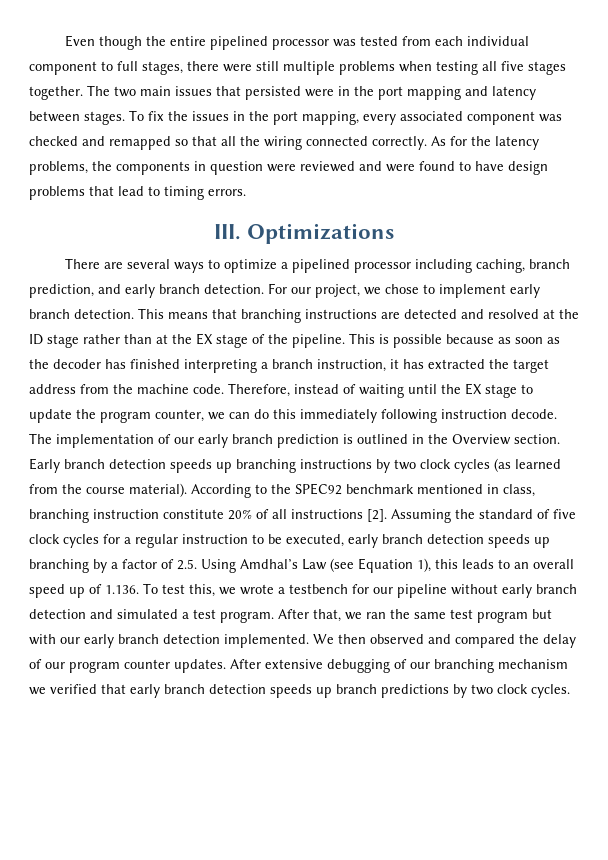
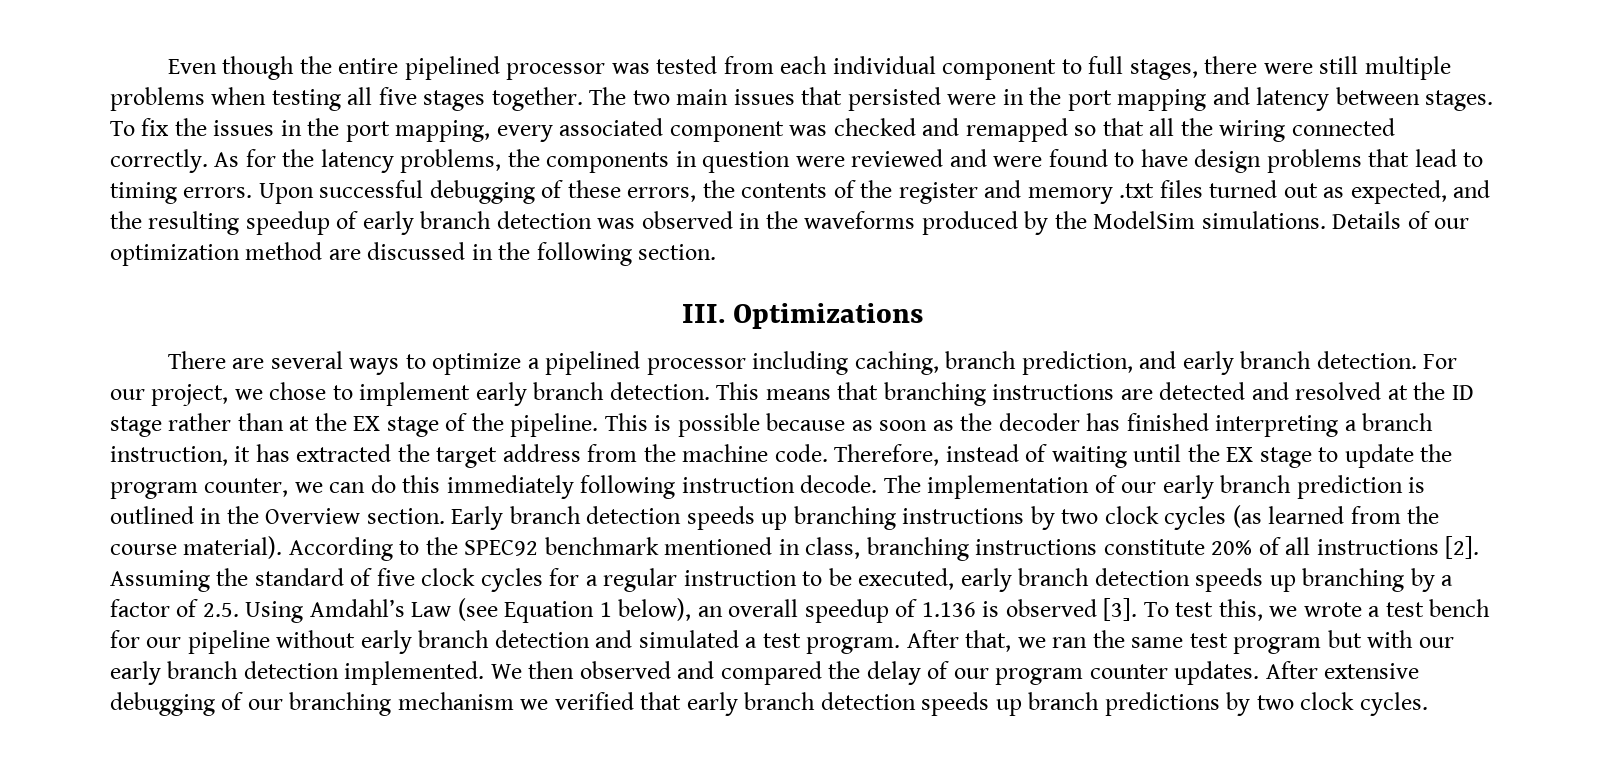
(246, 192) none -> [258,180,1491,204] [110,211,1470,235] [110,242,717,266] Upon successful debugging of these errors, the contents of the register and memory .txt files turned out as expected, and the resulting speedup of early branch detection was observed in the waveforms produced by the ModelSim simulations. Details of our optimization method are discussed in the following section.
[93,509,159,519] instruction -> [975,539,1098,555] instructions
[240,559,298,569] Amdhal’s -> [309,599,405,617] Amdahl’s
[417,558,574,572] [29,584,139,598] 1), this leads to an overall speed up of 1.136. -> [599,598,1138,623] 1 below), an overall speedup of 1.136 is observed [3].
[289,584,348,594] testbench -> [1385,599,1491,617] test bench

